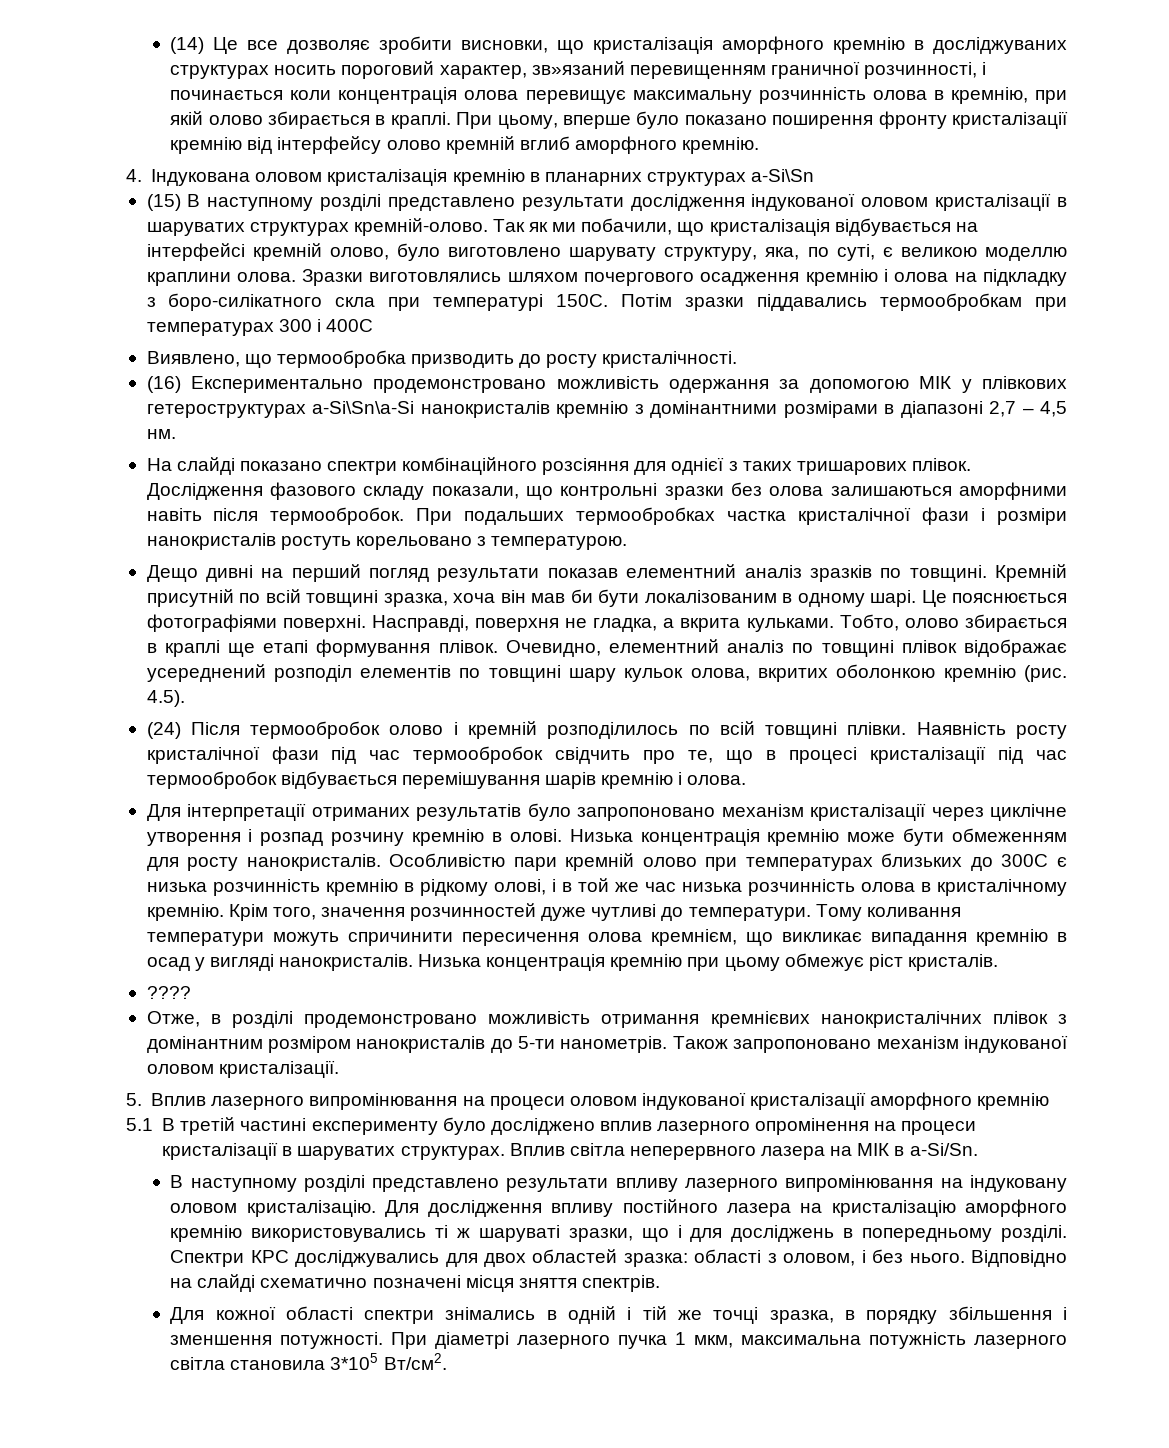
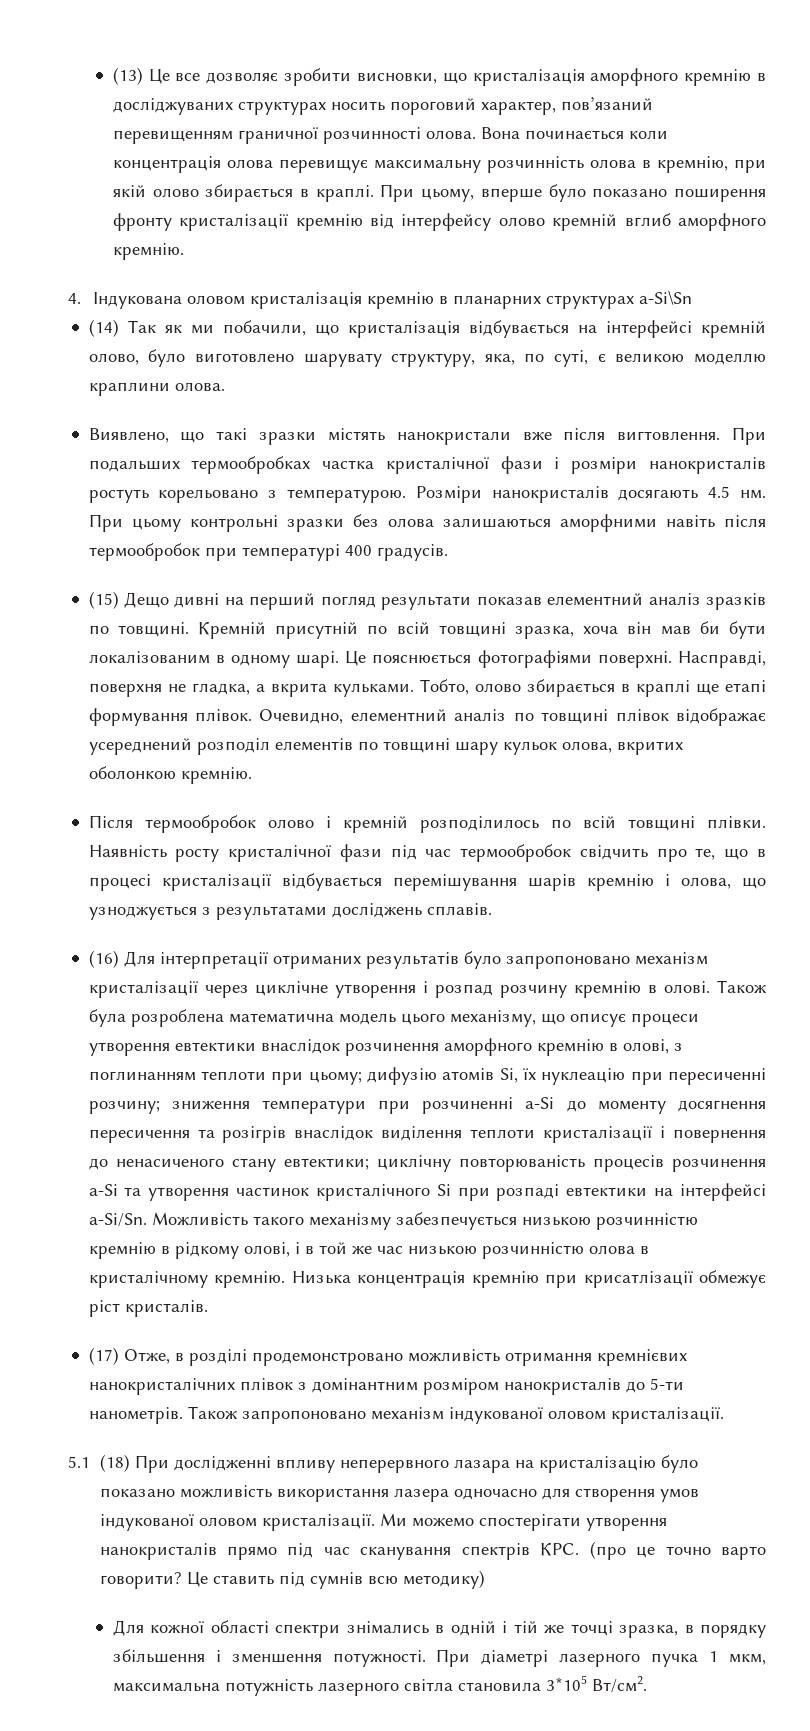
[170,37,205,54] (14) -> [112,67,143,85] (13)
[531,61,625,75] зв»язаний -> [560,97,653,111] пов’язаний
[864,62,987,79] розчинності, і -> [322,127,520,144] розчинності олова. Вона
[146,193,1068,211] [146,218,488,236] (15) В наступному розділі представлено результати дослідження індукованої оловом кристалізації в шаруватих структурах кремній-олово. -> [88,319,119,337] (14)
[302,269,1068,286] [146,293,1067,311] [146,319,373,336] [146,350,738,368] [146,376,1068,393] [146,401,1067,418] [146,429,176,439] [146,457,971,475] [146,482,1068,500] [146,507,405,525] Зразки виготовлялись шляхом почергового осадження кремнію і олова на підкладку з боро-силікатного скла при температурі 150С. Потім зразки піддавались термообробкам при температурах 300 і 400С // Виявлено, що термообробка призводить до росту кристалічності. // (16) Експериментально продемонстровано можливість одержання за допомогою МІК у плівкових гетероструктурах a-Si\Sn\a-Si нанокристалів кремнію з домінантними розмірами в діапазоні 2,7 – 4,5 нм. // На слайді показано спектри комбінаційного розсіяння для однієї з таких тришарових плівок. Дослідження фазового складу показали, що контрольні зразки без олова залишаються аморфними навіть після термообробок. -> [88,428,721,445] // Виявлено, що такі зразки містять нанокристали вже після вигтовлення.
(628, 543) // -> [415,486,766,503] [88,514,766,532] [88,543,448,561] [88,591,119,609] Розміри нанокристалів досягають 4.5 нм. При цьому контрольні зразки без олова залишаються аморфними навіть після термообробок при температурі 400 градусів. // (15)
[943,665,1068,682] [146,690,185,707] [146,722,181,739] кремнію (рис. 4.5). // (24) -> [180,767,252,784] кремнію. //
[998,747,1068,764] [146,771,277,789] під час термообробок -> (271, 882) none
[687,775,747,785] олова. // -> [680,877,766,889] [88,903,492,920] [88,950,119,968] олова, що узноджується з результатами досліджень сплавів. // (16)
[569,828,1067,846] [146,853,1067,871] [146,879,320,896] Низька концентрація кремнію може бути обмеженням для росту нанокристалів. Особливістю пари кремній олово при температурах близьких до 300С є низька розчинність -> [717,980,767,993] [88,1009,699,1027] [88,1038,683,1056] [88,1067,767,1085] [88,1097,766,1114] [88,1126,766,1143] [88,1155,766,1172] [88,1183,766,1201] [88,1212,698,1230] Також була розроблена математична модель цього механізму, що описує процеси утворення евтектики внаслідок розчинення аморфного кремнію в олові, з поглинанням теплоти при цьому; дифузію атомів Si, їх нуклеацію при пересиченні розчину; зниження температури при розчиненні а-Si до моменту досягнення пересичення та розігрів внаслідок виділення теплоти кристалізації і повернення до ненасиченого стану евтектики; циклічну повторюваність процесів розчинення a-Si та утворення частинок кристалічного Si при розпаді евтектики на інтерфейсі а-Si/Sn. Можливість такого механізму забезпечується низькою розчинністю
[681,879,855,896] низька розчинність -> [407,1242,584,1259] низькою розчинністю
[228,903,961,921] [146,929,1067,946] [146,954,413,971] Крім того, значення розчинностей дуже чутливі до температури. Тому коливання температури можуть спричинити пересичення олова кремнієм, що викликає випадання кремнію в осад у вигляді нанокристалів. -> (286, 1279) none
[724,957,780,971] цьому -> [583,1271,693,1288] крисатлізації
[146,986,191,999] ???? // -> [88,1347,119,1365] (17)
[125,1092,1050,1110] [125,1117,977,1135] [162,1142,978,1160] [170,1175,1067,1192] [170,1199,1067,1217] [170,1225,1068,1242] [170,1249,1067,1267] [170,1274,660,1292] 5. Вплив лазерного випромінювання на процеси оловом індукованої кристалізації аморфного кремнію // 5.1 В третій частині експерименту було досліджено вплив лазерного опромінення на процеси кристалізації в шаруватих структурах. Вплив світла неперервного лазера на МІК в а-Si/Sn. // В наступному розділі представлено результати впливу лазерного випромінювання на індуковану оловом кристалізацію. Для дослідження впливу постійного лазера на кристалізацію аморфного кремнію використовувались ті ж шаруваті зразки, що і для досліджень в попередньому розділі. Спектри КРС досліджувались для двох областей зразка: області з оловом, і без нього. Відповідно на слайді схематично позначені місця зняття спектрів. -> [68,1454,698,1473] [99,1485,699,1502] [99,1513,667,1531] [99,1541,767,1560] [99,1570,485,1589] 5.1 (18) При дослідженні впливу неперервного лазара на кристалізацію було показано можливість використання лазера одночасно для створення умов індукованої оловом кристалізації. Ми можемо спостерігати утворення нанокристалів прямо під час сканування спектрів КРС. (про це точно варто говорити? Це ставить під сумнів всю методику)

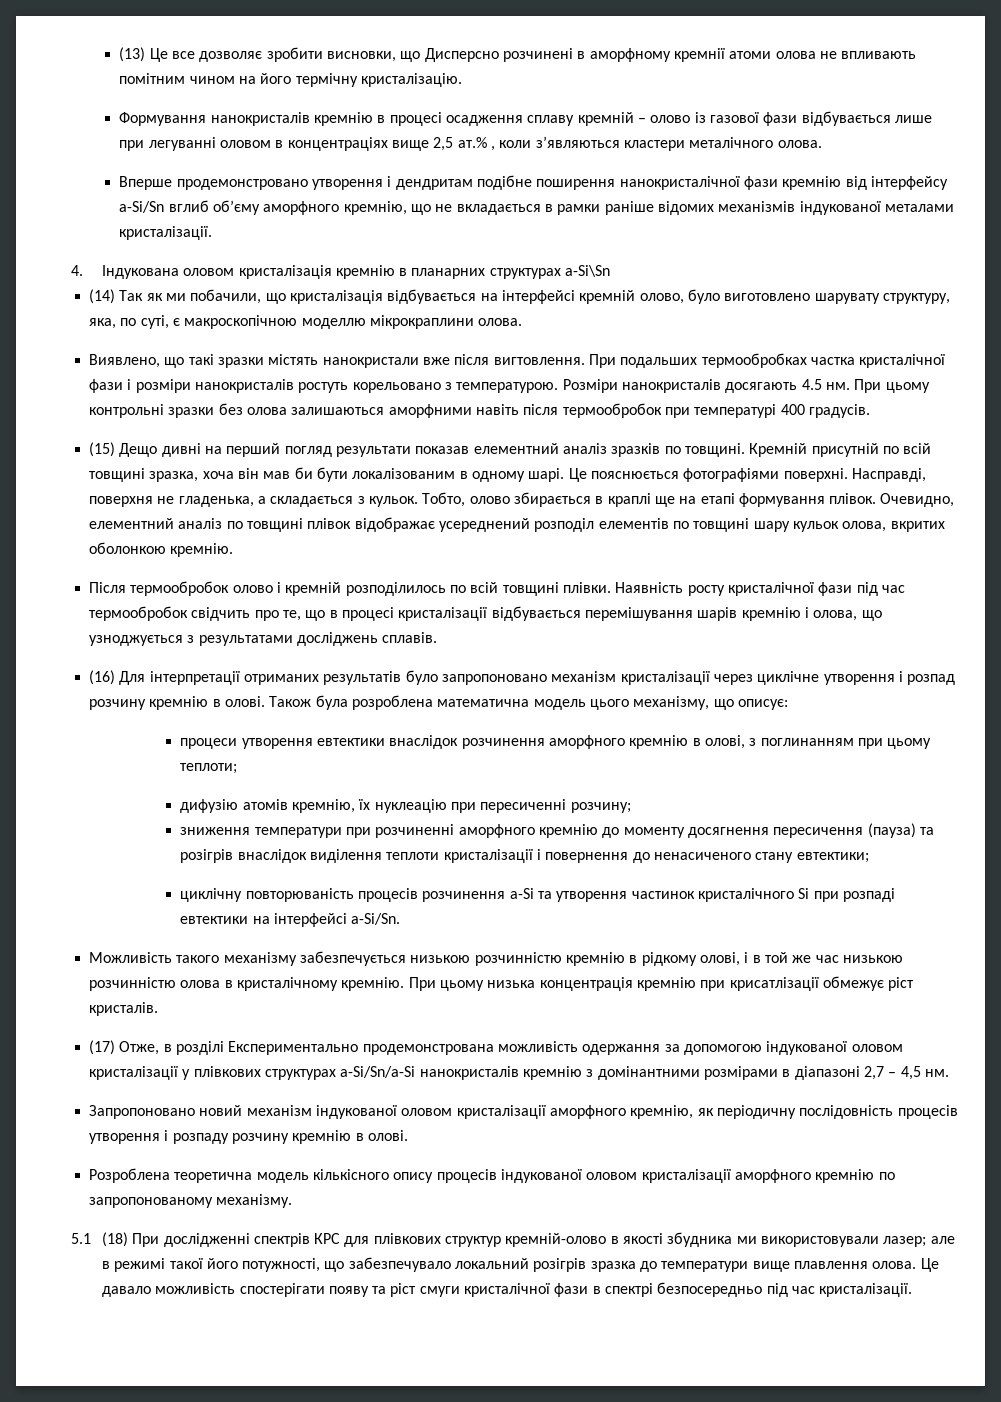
[472,68,767,86] [112,97,653,115] [112,127,668,144] [112,156,766,173] [112,184,766,202] [112,213,766,231] [112,243,184,260] кристалізація аморфного кремнію в досліджуваних структурах носить пороговий характер, пов’язаний перевищенням граничної розчинності олова. Вона починається коли концентрація олова перевищує максимальну розчинність олова в кремнію, при якій олово збирається в краплі. При цьому, вперше було показано поширення фронту кристалізації кремнію від інтерфейсу олово кремній вглиб аморфного кремнію. -> [424,48,917,62] [119,73,463,87] [119,111,932,126] [119,136,822,151] [119,175,948,190] [119,200,954,215] [119,226,213,240] Дисперсно розчинені в аморфному кремнії атоми олова не впливають помітним чином на його термічну кристалізацію. // Формування нанокристалів кремнію в процесі осадження сплаву кремній – олово із газової фази відбувається лише при легуванні оловом в концентраціях вище 2,5 ат.% , коли з’являються кластери металічного олова. // Вперше продемонстровано утворення і дендритам подібне поширення нанокристалічної фази кремнію від інтерфейсу a-Si/Sn вглиб об’єму аморфного кремнію, що не вкладається в рамки раніше відомих механізмів індукованої металами кристалізації.
[615,353,766,365] [88,382,170,396] великою моделлю краплини -> [184,315,474,329] макроскопічною моделлю мікрокраплини
[191,683,414,697] гладка, а вкрита кульками. -> [178,496,418,507] гладенька, а складається з кульок.
(719, 689) none -> [679,496,697,504] на
[569,1013,626,1027] описує -> [737,699,788,710] описує: //
[200,1071,362,1085] теплоти при цьому; -> [857,738,932,749] [180,763,238,774] при цьому теплоти; //
[499,1068,518,1083] Si, -> [291,799,355,813] кремнію,
(160, 1107) none -> (631, 807) //
[525,1097,555,1109] а-Si -> [458,824,598,838] аморфного кремнію
(190, 1136) none -> [867,823,916,838] (пауза)
(369, 1164) none -> (869, 857) //
(147, 1220) none -> (401, 919) //
[291,1271,351,1284] Низька -> [408,977,536,991] При цьому низька
[251,1349,687,1366] [88,1378,684,1395] [88,1406,724,1424] [68,1454,698,1473] [99,1485,699,1502] [99,1513,667,1531] [99,1541,767,1560] [99,1570,485,1589] [112,1620,767,1638] [112,1649,766,1667] [112,1675,647,1696] продемонстровано можливість отримання кремнієвих нанокристалічних плівок з домінантним розміром нанокристалів до 5-ти нанометрів. Також запропоновано механізм індукованої оловом кристалізації. // 5.1 (18) При дослідженні впливу неперервного лазара на кристалізацію було показано можливість використання лазера одночасно для створення умов індукованої оловом кристалізації. Ми можемо спостерігати утворення нанокристалів прямо під час сканування спектрів КРС. (про це точно варто говорити? Це ставить під сумнів всю методику) // Для кожної області спектри знімались в одній і тій же точці зразка, в порядку збільшення і зменшення потужності. При діаметрі лазерного пучка 1 мкм, максимальна потужність лазерного світла становила 3*105 Вт/см2. -> [228,1041,903,1055] [89,1066,949,1080] [89,1105,958,1119] [89,1130,408,1144] [89,1168,895,1183] [89,1194,293,1208] [71,1232,955,1247] [101,1257,939,1272] [101,1282,913,1297] Експериментально продемонстрована можливість одержання за допомогою індукованої оловом кристалізації у плівкових структурах a-Si/Sn/a-Si нанокристалів кремнію з домінантними розмірами в діапазоні 2,7 – 4,5 нм. // Запропоновано новий механізм індукованої оловом кристалізації аморфного кремнію, як періодичну послідовність процесів утворення і розпаду розчину кремнію в олові. // Розроблена теоретична модель кількісного опису процесів індукованої оловом кристалізації аморфного кремнію по запропонованому механізму. // 5.1 (18) При дослідженні спектрів КРС для плівкових структур кремній-олово в якості збудника ми використовували лазер; але в режимі такої його потужності, що забезпечувало локальний розігрів зразка до температури вище плавлення олова. Це давало можливість спостерігати появу та ріст смуги кристалічної фази в спектрі безпосередньо під час кристалізації.

